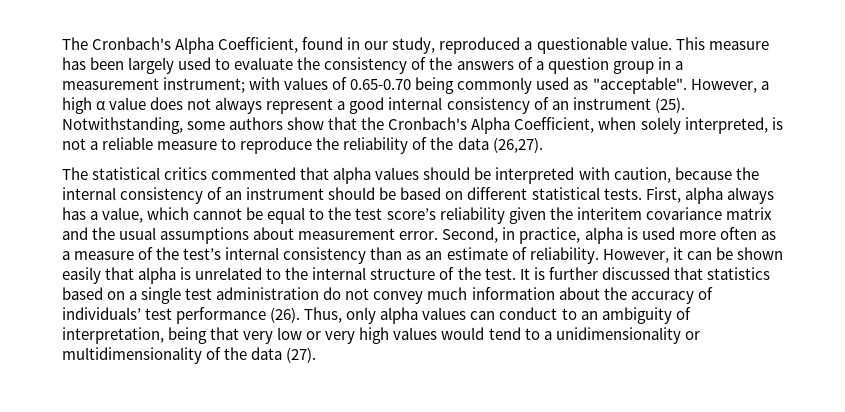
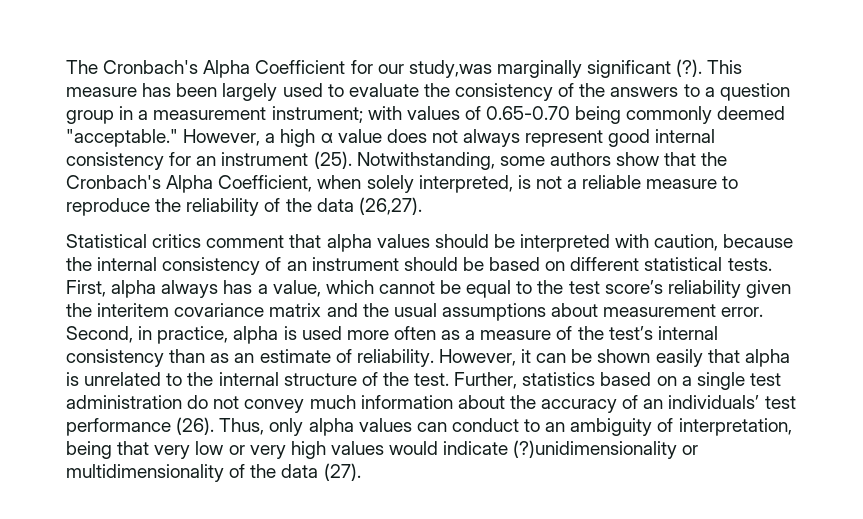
[218,37,672,54] Coefficient, found in our study, reproduced a questionable value. -> [255,59,703,78] Coefficient for our study,was marginally significant (?).
[517,57,533,70] of -> [683,84,700,97] to
[536,77,687,94] used as "acceptable". -> [717,106,786,120] [66,129,178,147] deemed "acceptable."
[337,101,346,110] a -> (604, 138) none
[533,97,549,110] of -> [169,152,192,166] for
[62,167,297,180] The statistical critics commented -> [66,234,285,248] Statistical critics comment
[519,267,703,280] It is further discussed that -> [454,372,518,389] Further,
(713, 293) none -> [643,399,664,409] an
[488,327,681,344] tend to a unidimensionality -> [443,440,678,459] indicate (?)unidimensionality

